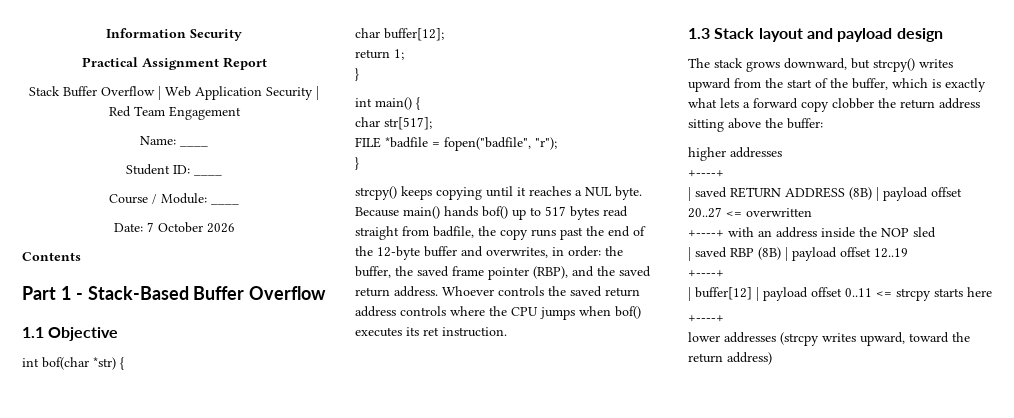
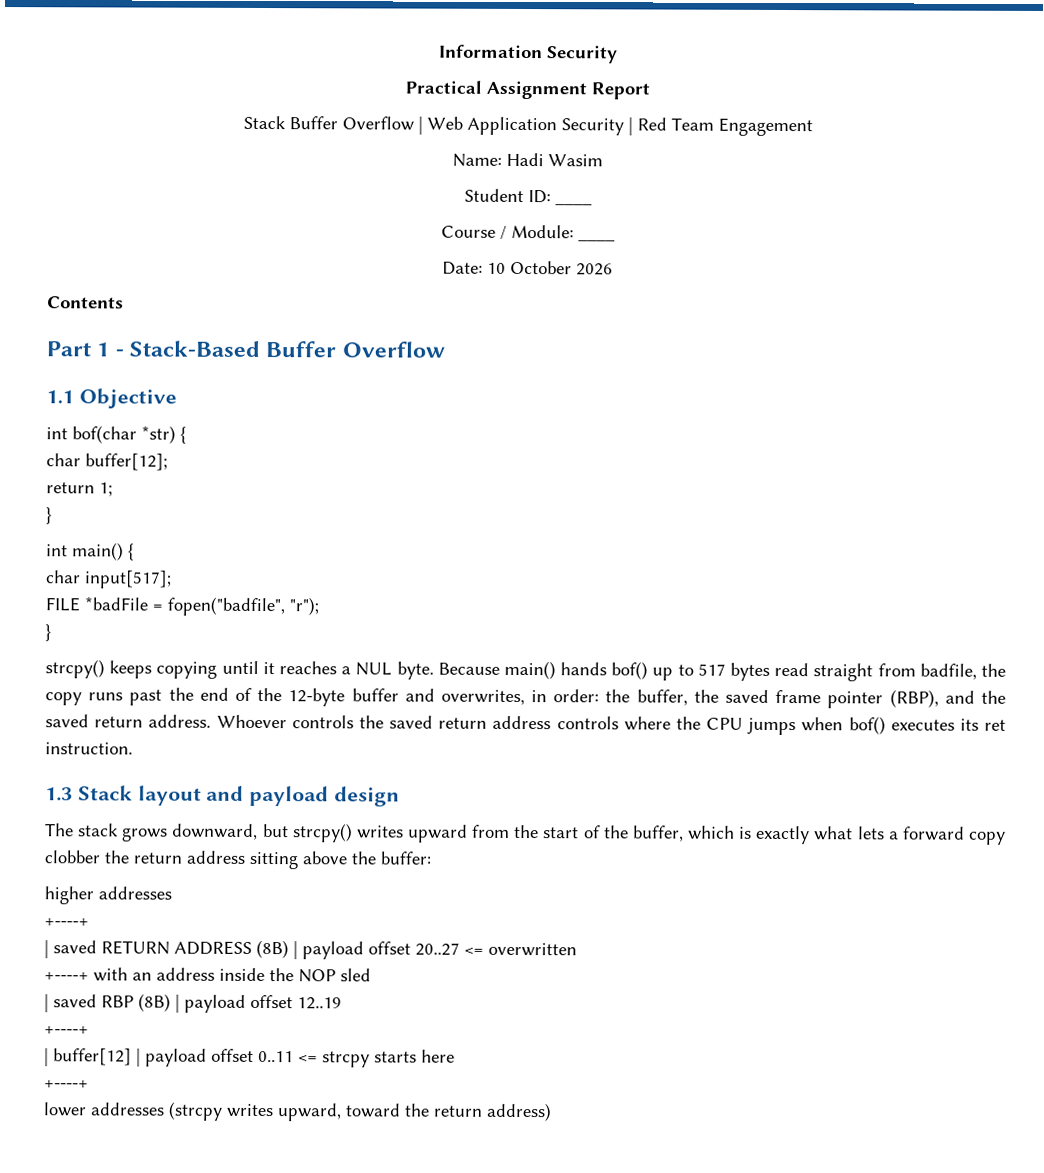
[180,145,208,147] ____ -> [506,152,603,167] Hadi Wasim
[146,222,154,232] 7 -> [487,262,506,274] 10
[384,117,432,130] str[517]; -> [84,570,172,589] input[517];
[385,137,428,148] *badfile -> [84,596,148,611] *badFile

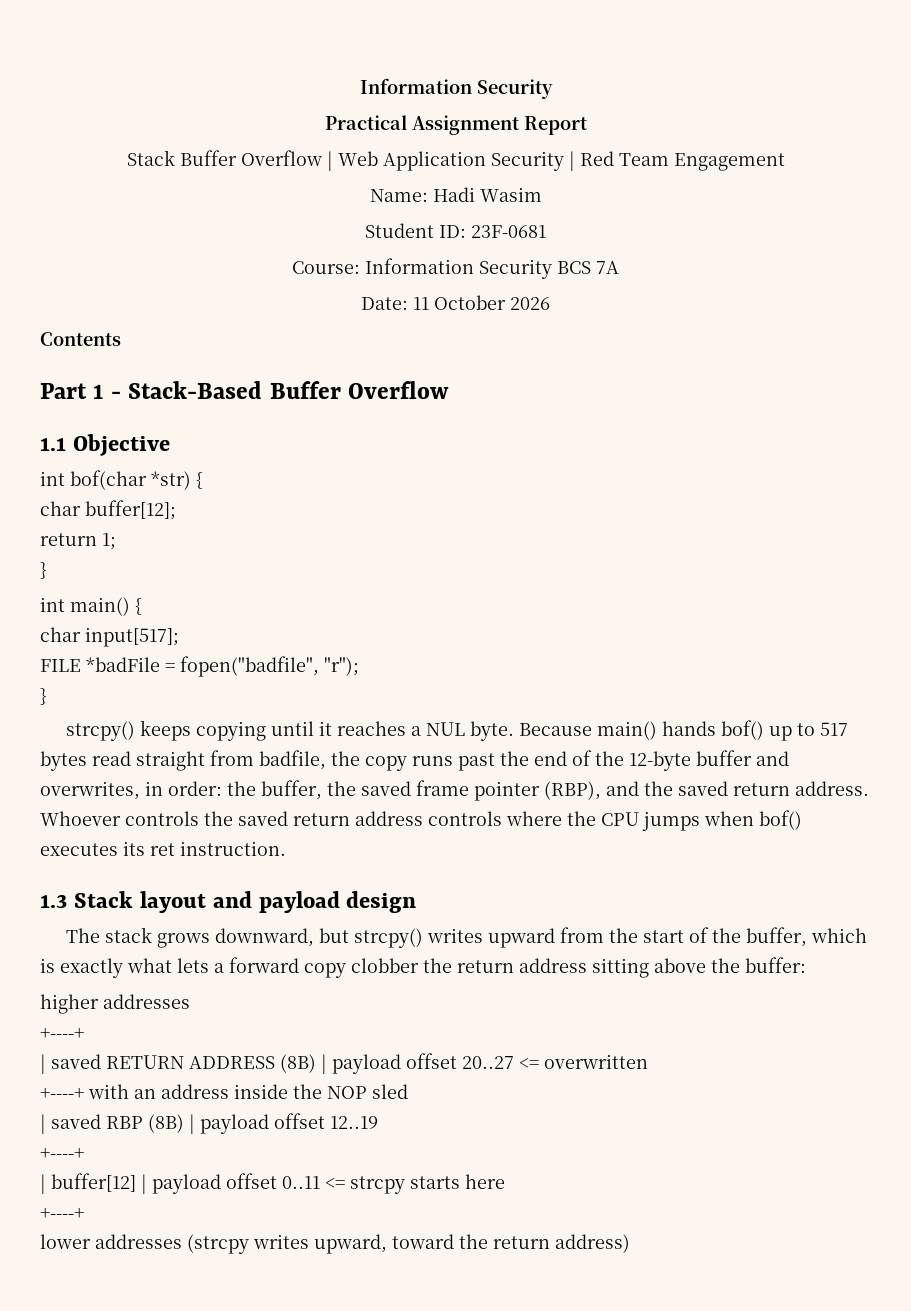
[554,202,592,206] [440,224,615,242] ____ // Course / Module: ____ -> [471,225,546,238] [292,258,619,279] 23F-0681 // Course: Information Security BCS 7A
[487,262,506,274] 10 -> [413,297,429,310] 11

